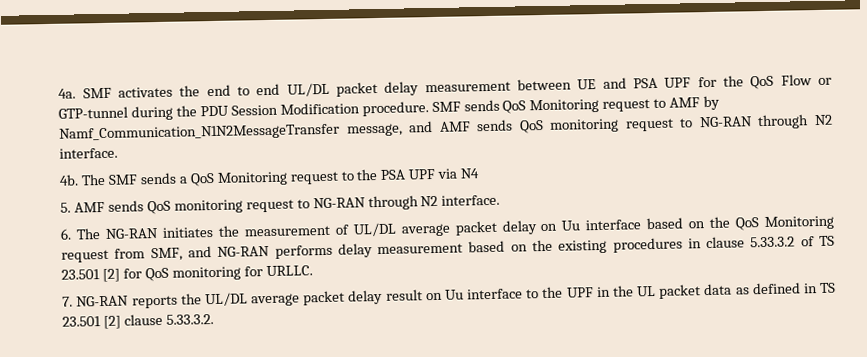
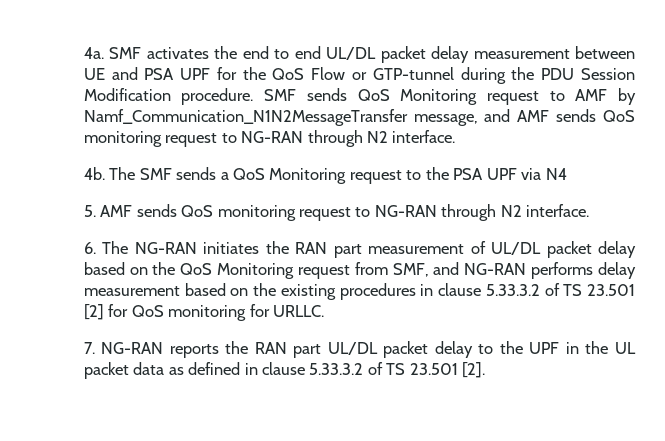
(240, 231) none -> [295,242,362,258] RAN part
[400,219,642,237] average packet delay on Uu interface -> [546,241,637,258] packet delay
[204,288,524,307] UL/DL average packet delay result on Uu interface -> [254,341,473,358] RAN part UL/DL packet delay
[818,282,836,294] [62,313,214,330] TS 23.501 [2] clause 5.33.3.2. -> [262,362,486,378] clause 5.33.3.2 of TS 23.501 [2].

